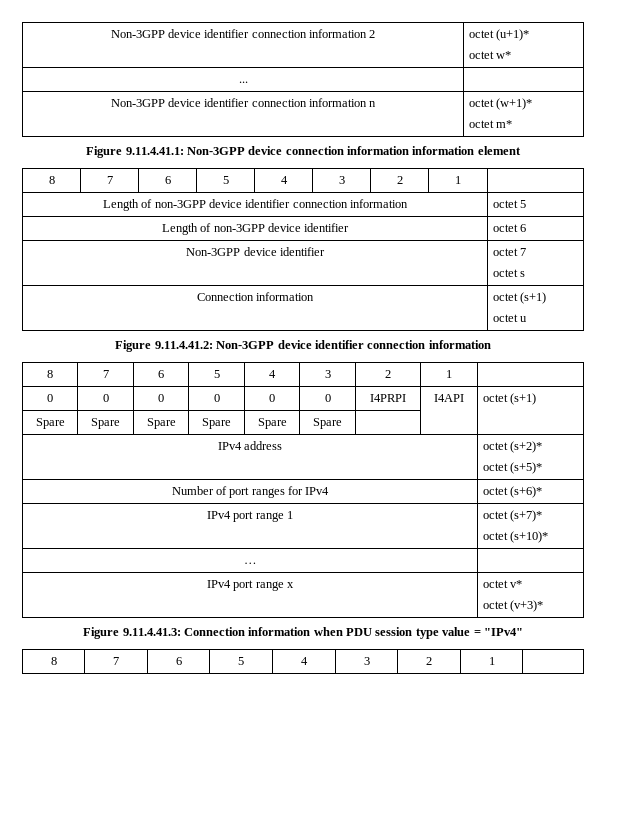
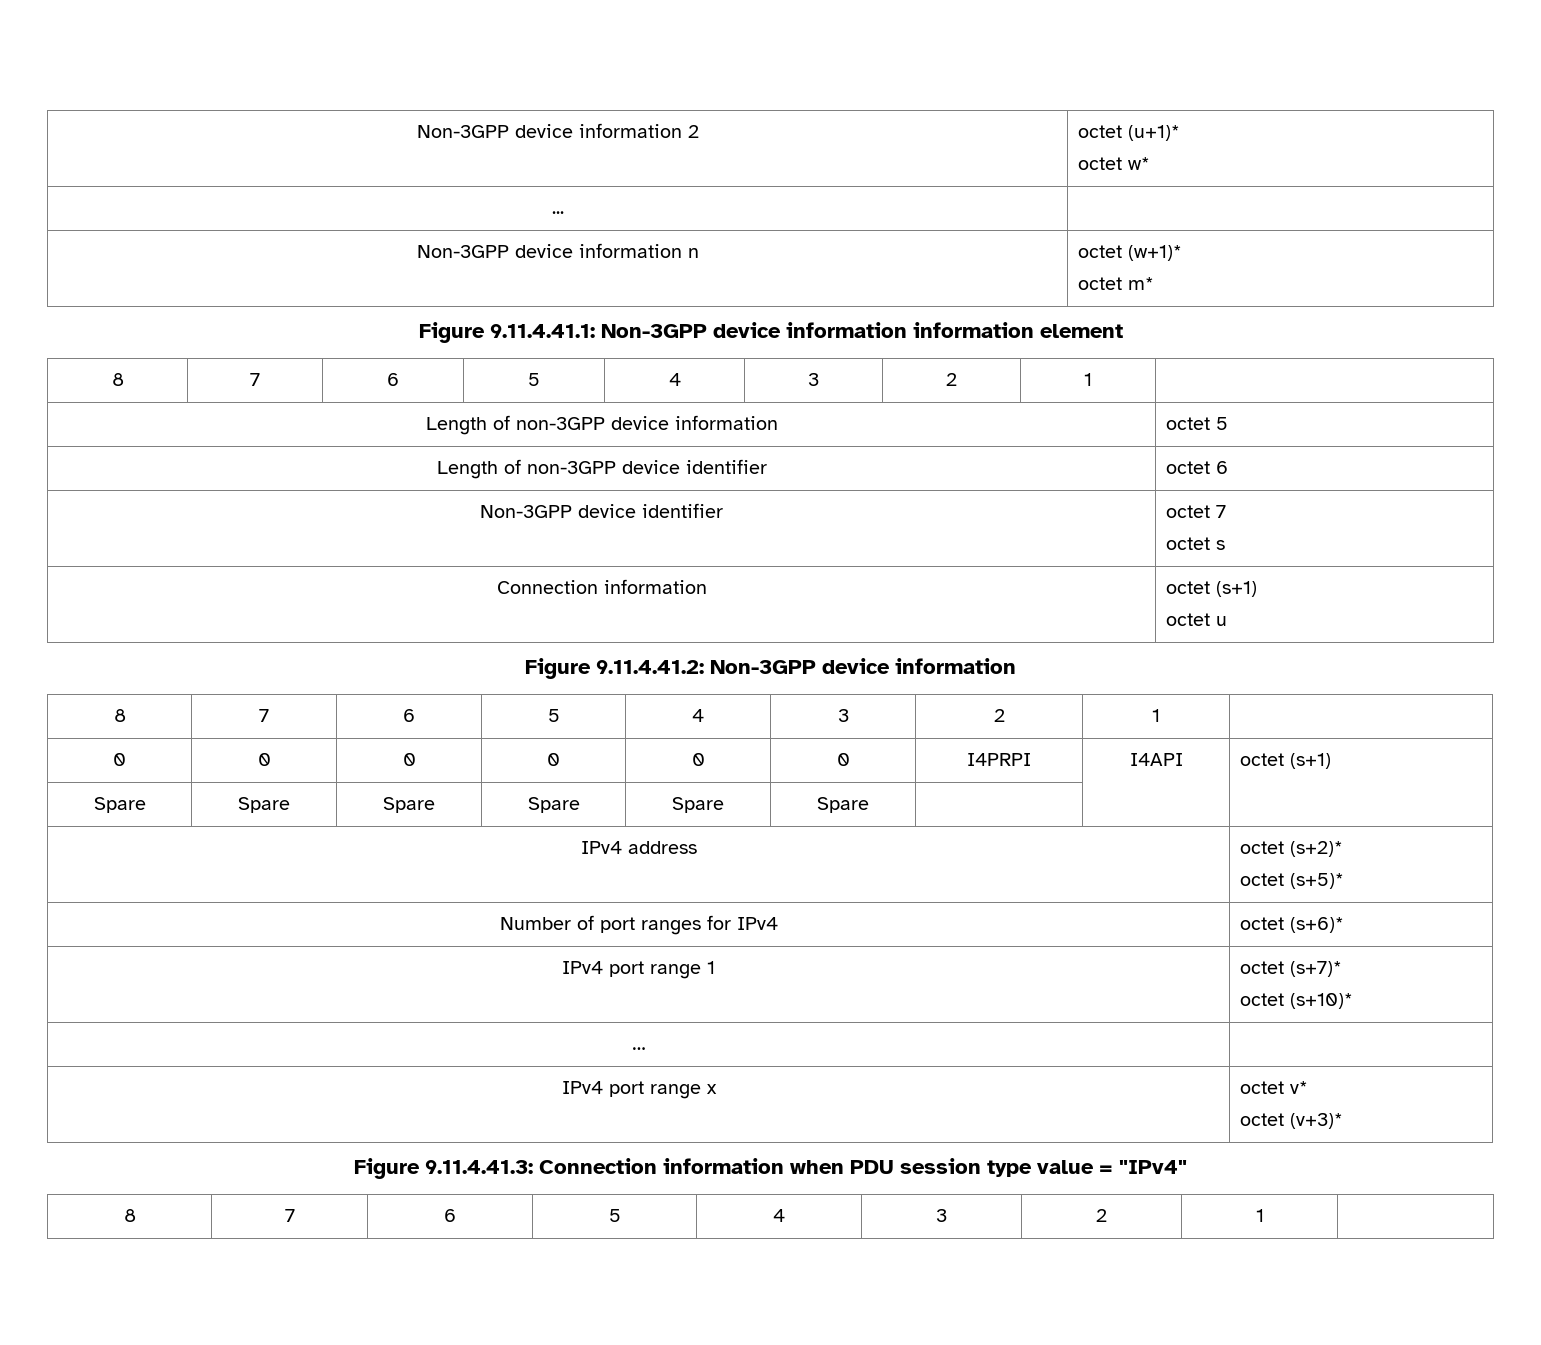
[110,29,307,38] Non-3GPP device identifier connection -> [416,124,573,138] Non-3GPP device
[204,98,307,107] identifier connection -> (573, 251) none
[285,146,344,155] connection -> (781, 330) none
[245,199,348,208] identifier connection -> (669, 423) none
[314,340,426,349] identifier connection -> (890, 666) none

